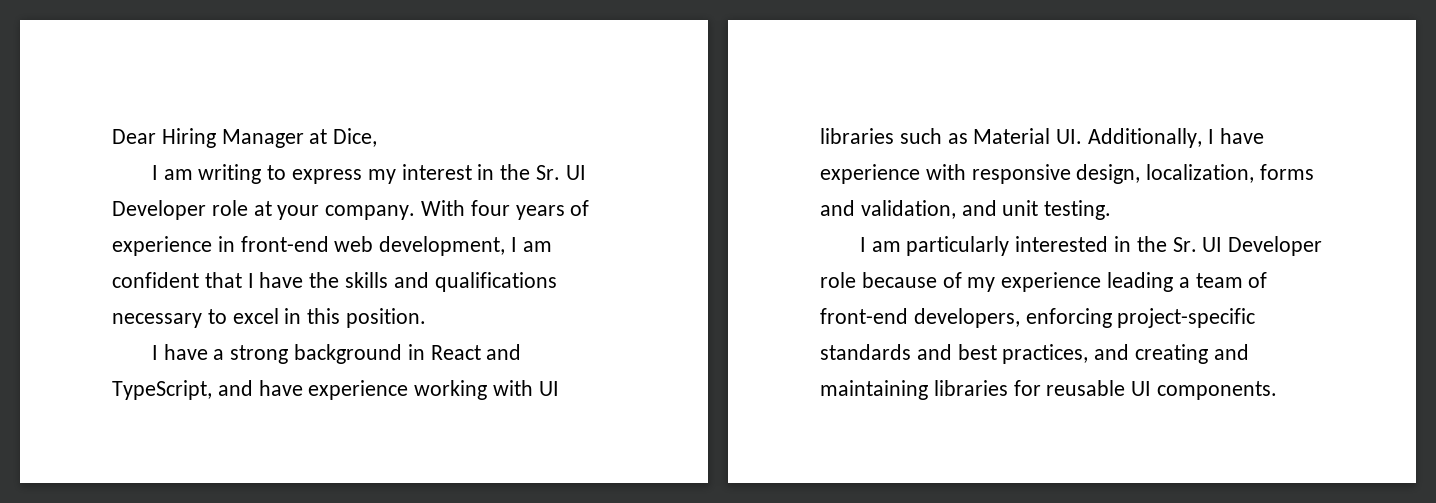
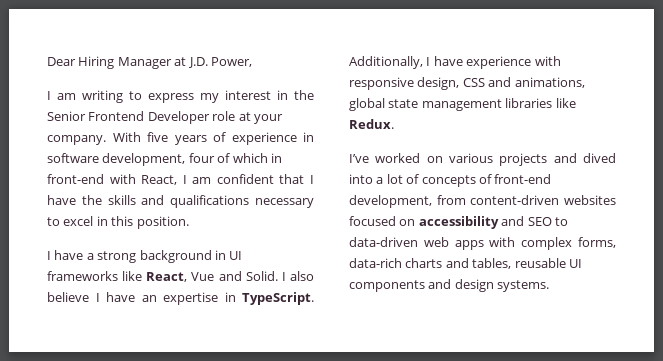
[333,128,378,147] Dice, -> [187,57,252,68] J.D. Power,
[536,165,586,180] Sr. UI -> [47,111,145,121] Senior Frontend
[470,200,510,216] four -> [147,132,168,142] five
[240,236,506,256] front-end web development, -> [47,153,282,166] [47,174,178,185] software development, four of which in front-end with React,
[430,344,522,360] [112,380,559,400] [820,128,1083,144] React and TypeScript, and have experience working with UI libraries such as Material UI. -> [229,251,243,260] [47,271,314,282] [47,292,314,305] UI frameworks like React, Vue and Solid. I also believe I have an expertise in TypeScript.
[1146,164,1315,183] [820,200,1112,220] [859,236,1323,256] [820,272,1268,292] [820,308,1256,328] [820,344,1249,364] [820,380,1278,400] localization, forms and validation, and unit testing. // I am particularly interested in the Sr. UI Developer role because of my experience leading a team of front-end developers, enforcing project-specific standards and best practices, and creating and maintaining libraries for reusable UI components. -> [462,77,585,88] [349,98,576,111] [349,119,394,129] [349,153,616,166] [349,174,552,187] [349,195,616,208] [349,216,568,229] [349,237,616,250] [349,258,582,269] [349,279,550,292] CSS and animations, global state management libraries like Redux. // I’ve worked on various projects and dived into a lot of concepts of front-end development, from content-driven websites focused on accessibility and SEO to data-driven web apps with complex forms, data-rich charts and tables, reusable UI components and design systems.

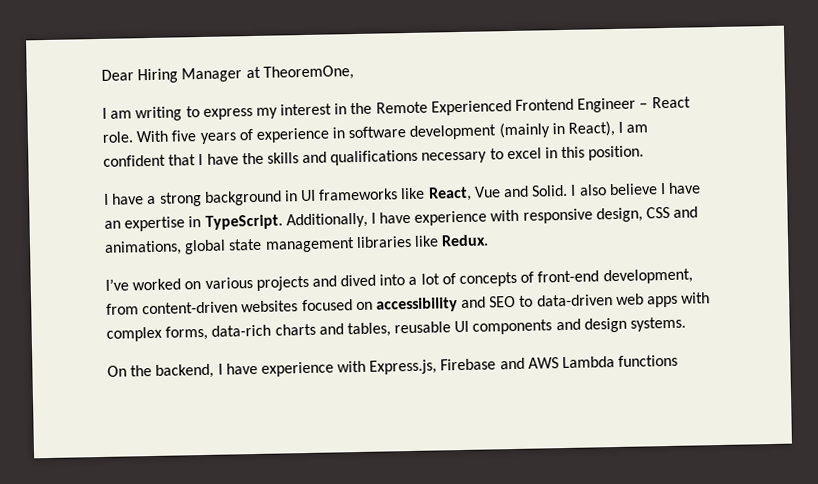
[187,57,252,68] J.D. Power, -> [262,65,354,81] TheoremOne,
[47,111,283,124] [47,135,106,145] Senior Frontend Developer role at your company. -> [375,96,691,116] [102,131,134,143] Remote Experienced Frontend Engineer – React role.
[102,153,282,166] [47,174,178,185] development, four of which in front-end with React, -> [409,120,616,140] development (mainly in React),
(550, 286) none -> [107,354,679,379] // On the backend, I have experience with Express.js, Firebase and AWS Lambda functions

